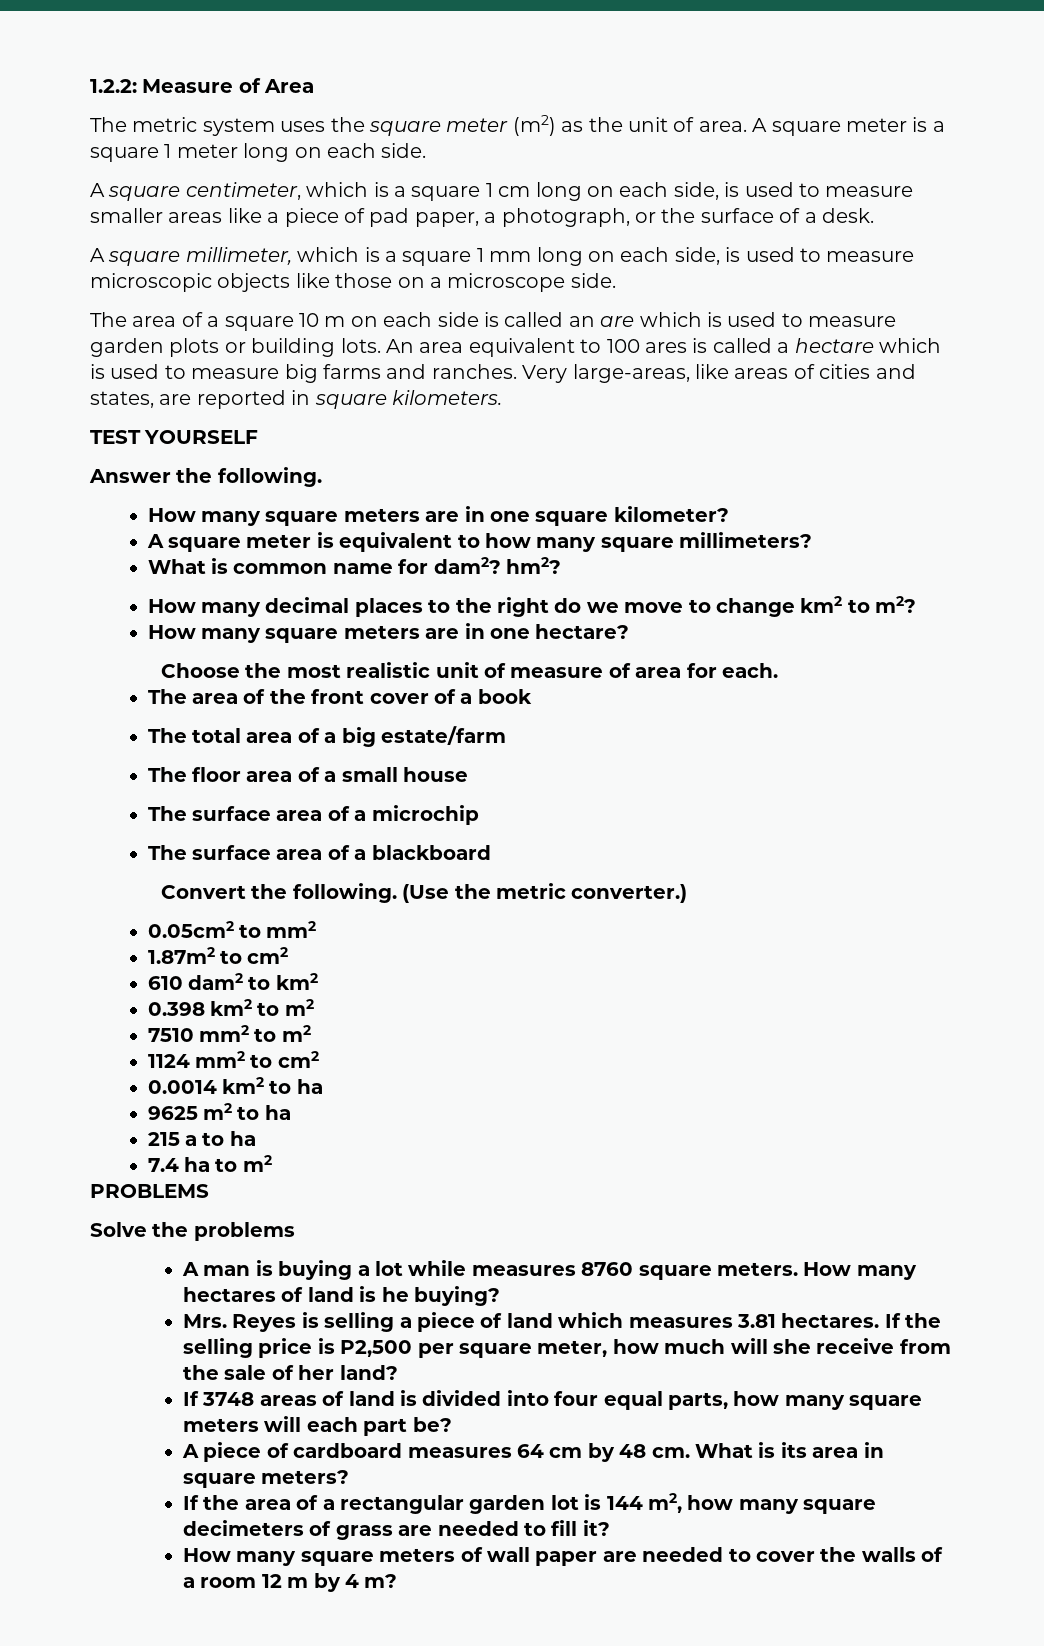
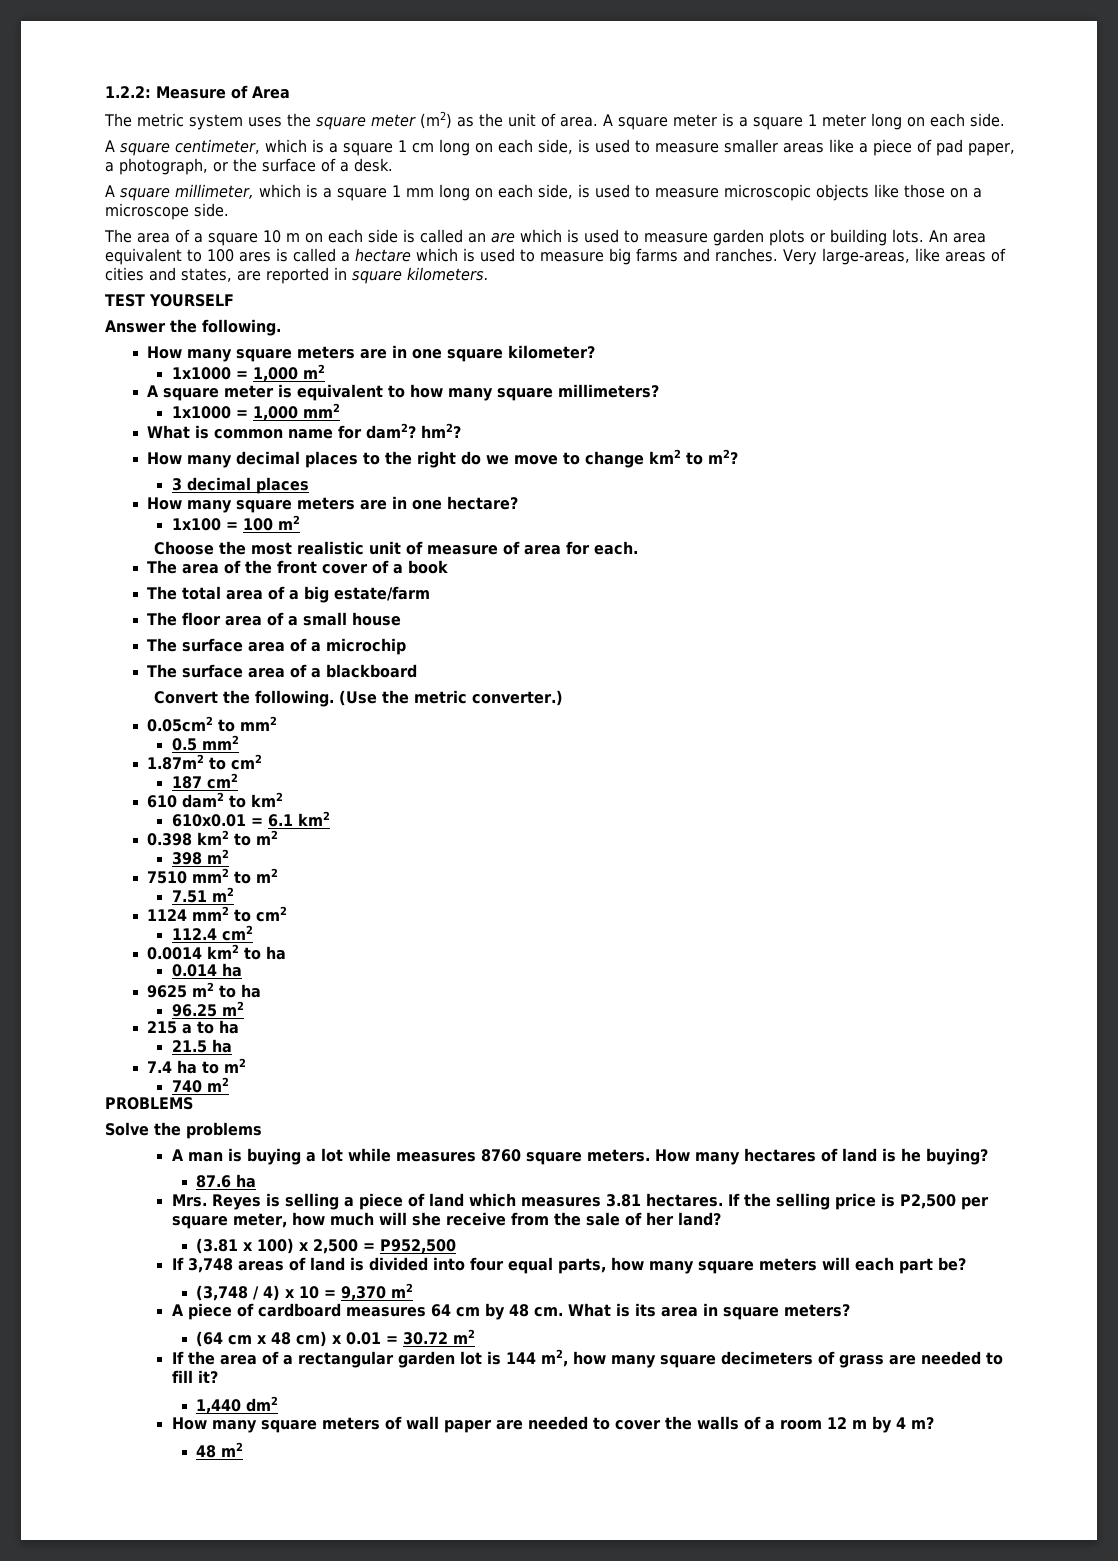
(729, 514) none -> [171,364,325,382] // 1x1000 = 1,000 m2
(813, 540) none -> [171,403,340,421] // 1x1000 = 1,000 mm2
(917, 604) none -> [171,477,309,494] // 3 decimal places
(630, 631) none -> [171,515,300,531] // 1x100 = 100 m2
(317, 929) none -> [171,735,239,751] // 0.5 mm2
(289, 955) none -> [171,773,238,789] // 187 cm2
(318, 981) none -> [171,811,330,827] // 610x0.01 = 6.1 km2
(314, 1007) none -> [171,849,229,865] // 398 m2
(311, 1033) none -> [171,887,234,903] // 7.51 m2
(319, 1059) none -> [171,925,253,941] // 112.4 cm2
(323, 1086) none -> [171,963,242,977] // 0.014 ha
(291, 1112) none -> [171,1001,244,1017] // 96.25 m2
(256, 1138) none -> [171,1039,232,1053] // 21.5 ha
(272, 1163) none -> [171,1077,229,1093] // 740 m2
(501, 1296) none -> [196,1174,257,1188] // 87.6 ha
[183,1391,255,1406] // If 3748 -> [196,1238,457,1254] [171,1257,233,1273] // (3.81 x 100) x 2,500 = P952,500 // If 3,748
(452, 1424) none -> [196,1283,414,1301] // (3,748 / 4) x 10 = 9,370 m2
(350, 1477) none -> [196,1329,476,1347] // (64 cm x 48 cm) x 0.01 = 30.72 m2
(610, 1528) none -> [196,1396,279,1414] // 1,440 dm2
(398, 1581) none -> [196,1442,244,1458] // 48 m2

